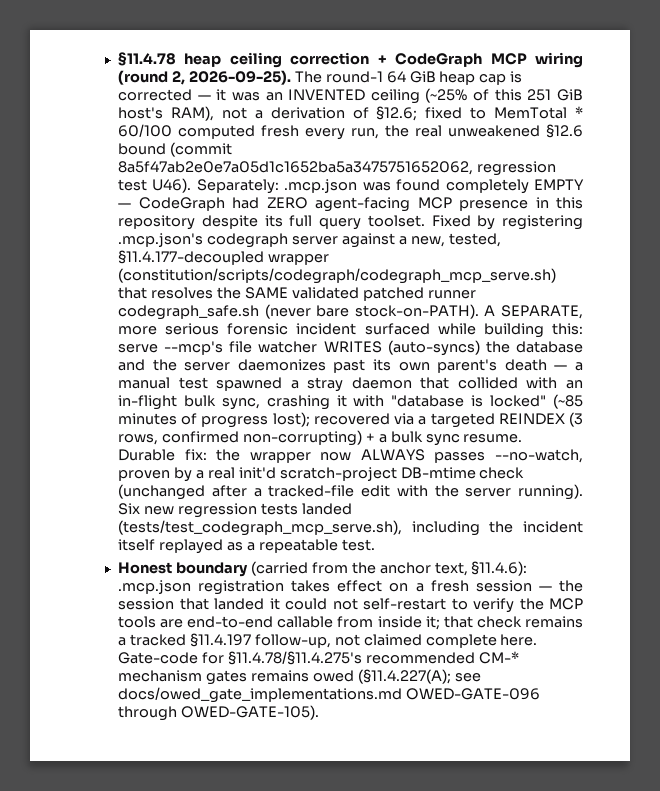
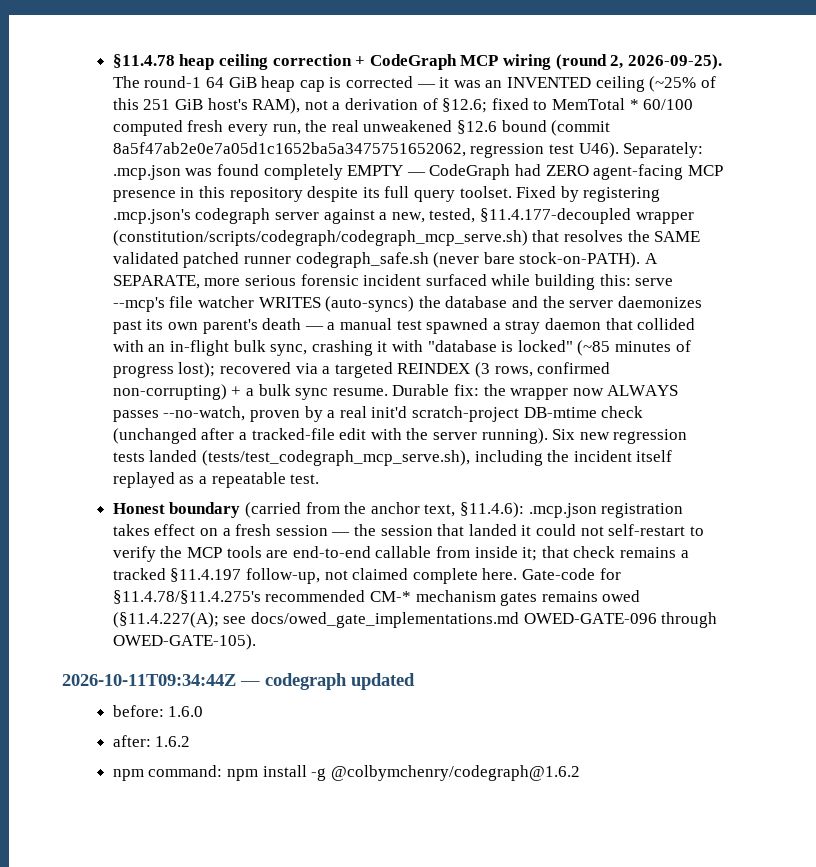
(319, 712) none -> [62,673,415,690] [112,705,204,717] [112,735,191,747] [112,765,580,781] // 2026-10-11T09:34:44Z — codegraph updated // before: 1.6.0 // after: 1.6.2 // npm command: npm install -g @colbymchenry/codegraph@1.6.2

